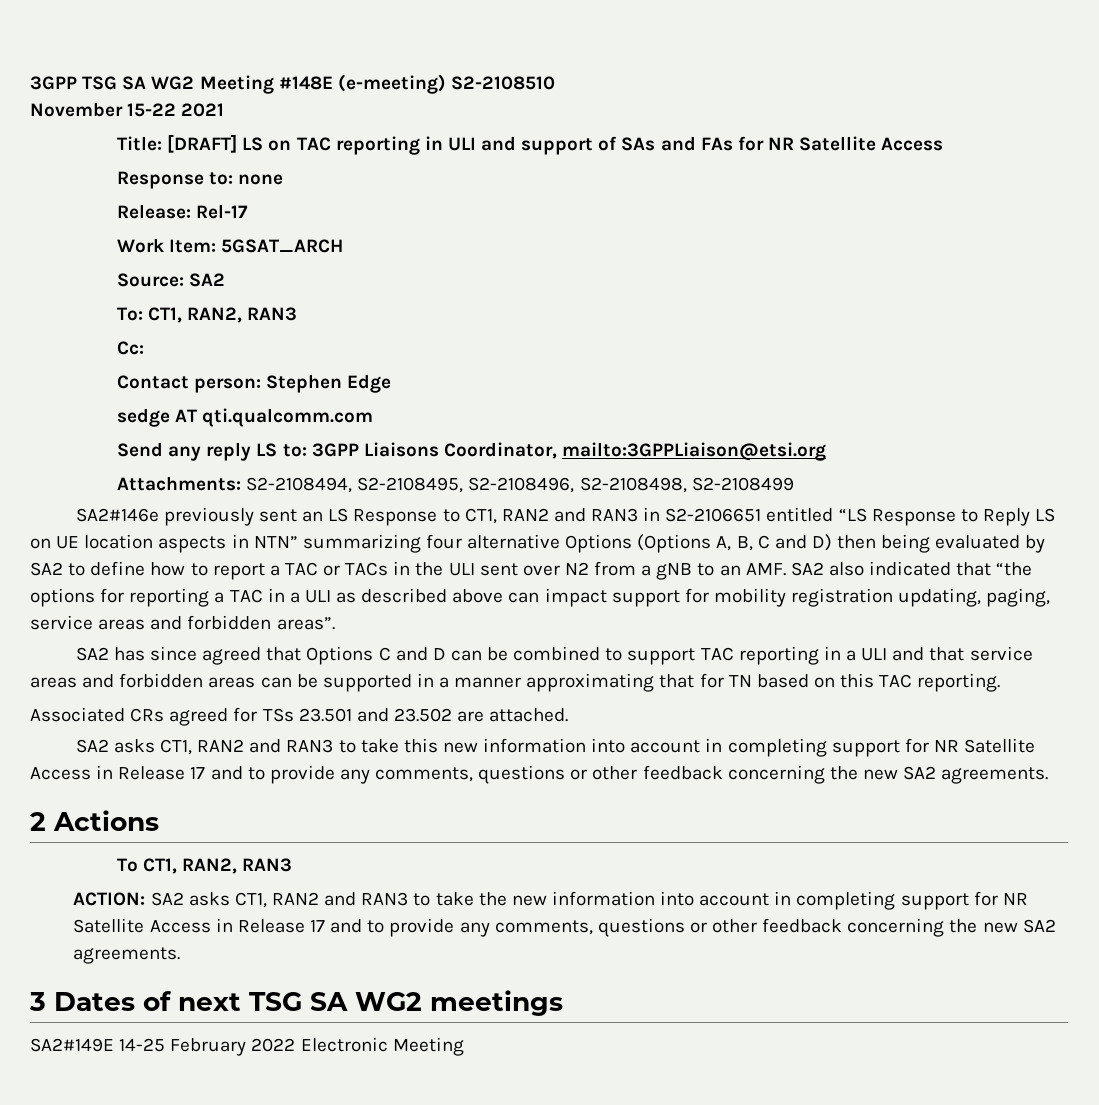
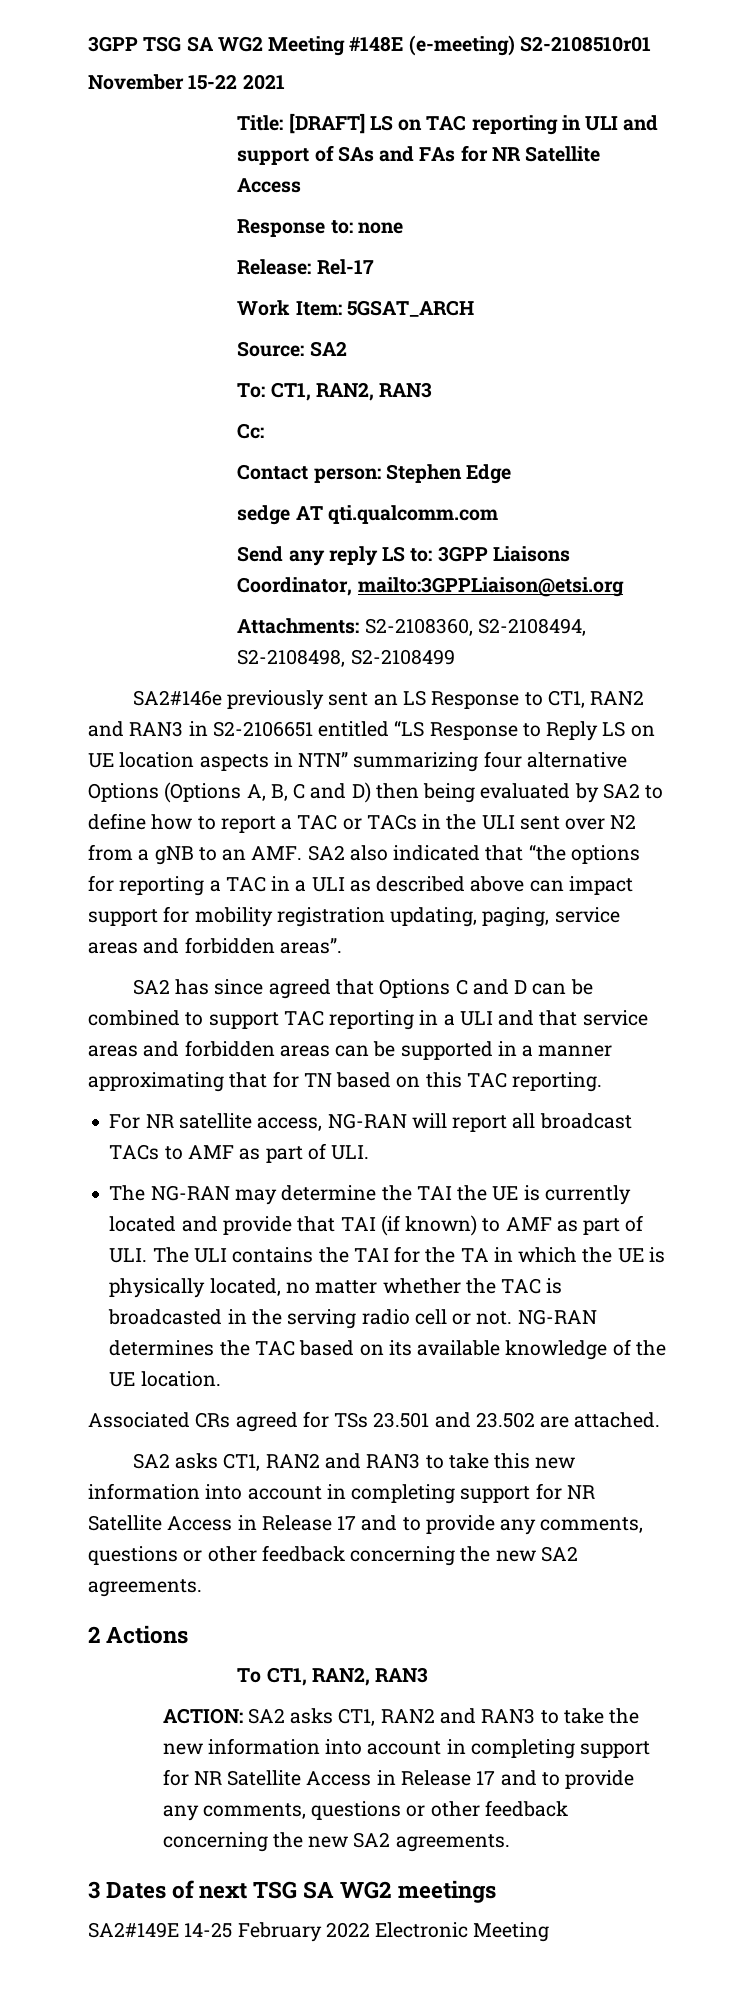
[450,76,555,90] S2-2108510 -> [519,36,651,52] S2-2108510r01
[246,477,575,493] S2-2108494, S2-2108495, S2-2108496, -> [364,618,586,636] S2-2108360, S2-2108494,
(1001, 682) none -> [109,1113,632,1132] [109,1143,370,1163] [109,1185,631,1205] [109,1215,644,1236] [109,1246,665,1263] [109,1278,563,1298] [108,1309,597,1329] [109,1339,666,1360] [109,1371,221,1387] // For NR satellite access, NG-RAN will report all broadcast TACs to AMF as part of ULI. // The NG-RAN may determine the TAI the UE is currently located and provide that TAI (if known) to AMF as part of ULI. The ULI contains the TAI for the TA in which the UE is physically located, no matter whether the TAC is broadcasted in the serving radio cell or not. NG-RAN determines the TAC based on its available knowledge of the UE location.

